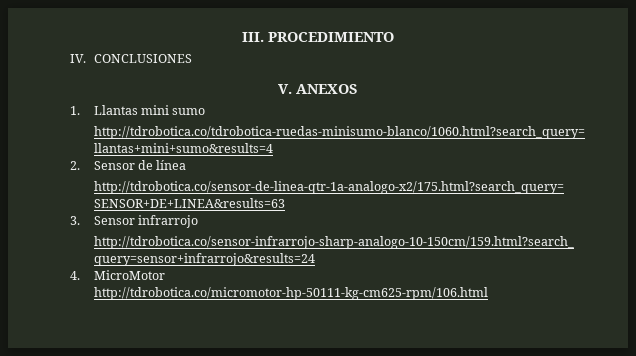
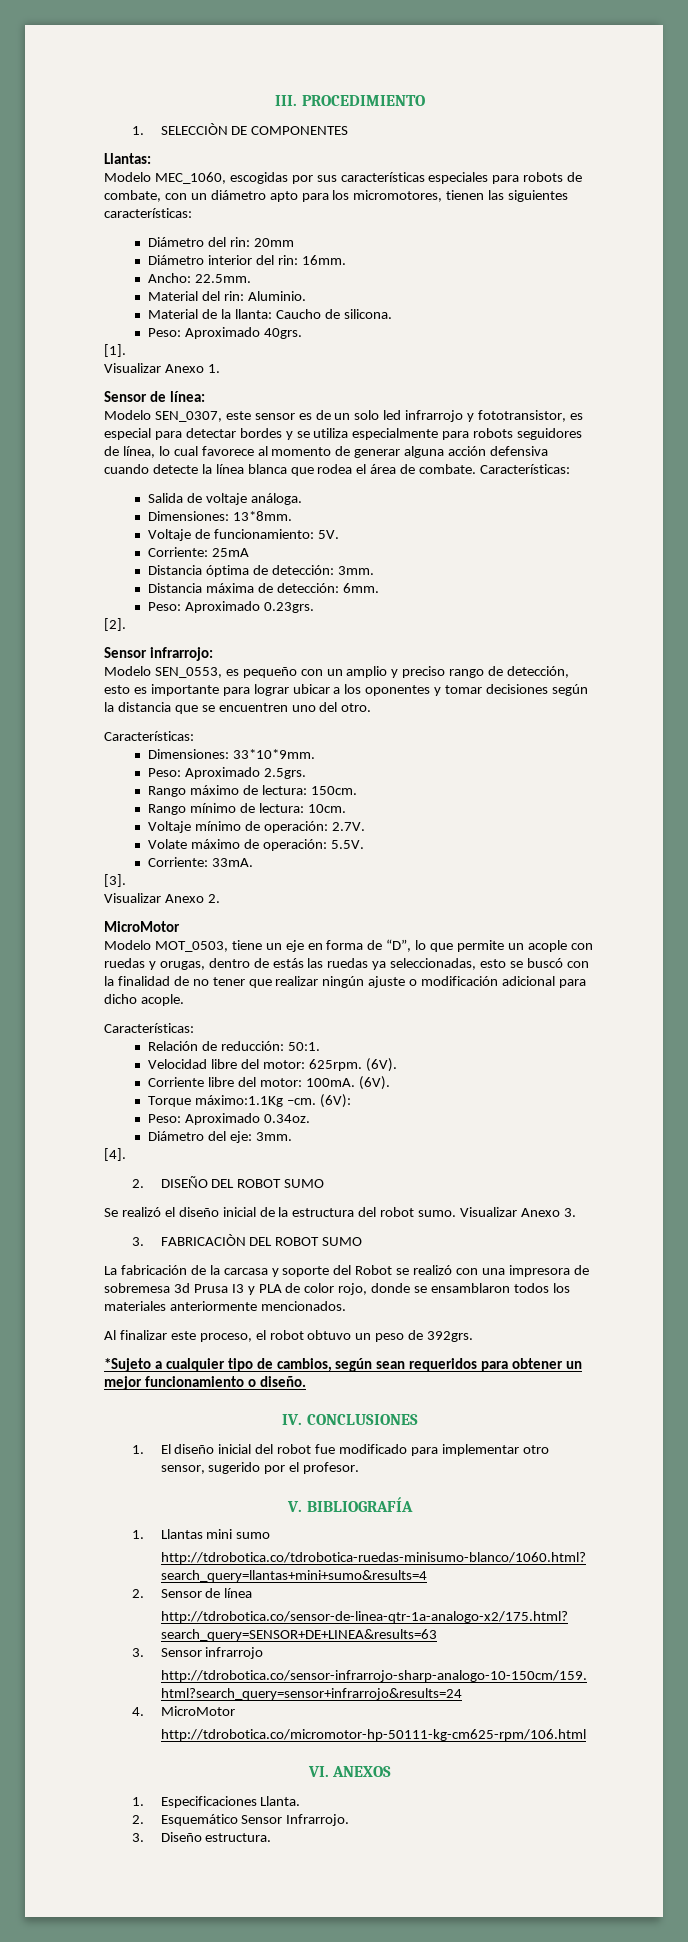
[70,54,192,63] [278,84,358,94] IV. CONCLUSIONES // V. ANEXOS -> [132,123,349,135] [104,153,151,164] [104,172,583,184] [104,190,569,202] [104,208,192,218] [148,237,294,247] [148,255,346,265] [148,273,252,283] [148,291,306,301] [148,309,392,319] [148,327,303,339] [104,344,126,357] [104,363,220,373] [104,391,205,402] [104,410,583,422] [104,428,583,440] [104,446,549,458] [104,464,571,476] [148,493,302,505] [148,511,293,521] [148,529,339,541] [148,547,250,557] [148,565,374,577] [148,583,379,593] [148,601,315,613] [104,618,126,631] [104,647,213,661] [104,666,570,678] [104,684,588,696] [104,702,372,714] [104,731,194,741] [148,749,316,759] [148,767,307,779] [148,785,357,797] [148,803,346,815] [148,821,365,833] [148,839,364,851] [148,857,254,867] [104,874,126,887] [104,893,220,903] [104,921,180,932] [104,939,593,952] [104,958,589,970] [104,976,586,988] [104,994,184,1006] [104,1023,194,1033] [148,1041,320,1051] [148,1058,397,1072] [148,1076,390,1090] [148,1094,351,1108] [148,1113,311,1125] [148,1131,292,1143] [104,1148,126,1161] [132,1176,325,1188] [104,1207,576,1217] [132,1234,363,1246] [104,1265,589,1277] [104,1283,570,1295] [104,1301,346,1311] [104,1330,474,1342] [104,1358,583,1372] [104,1376,306,1390] [282,1414,418,1425] [132,1444,549,1456] [160,1462,360,1474] [287,1497,413,1512] 1. SELECCIÒN DE COMPONENTES // Llantas: // Modelo MEC_1060, escogidas por sus características especiales para robots de combate, con un diámetro apto para los micromotores, tienen las siguientes características: // Diámetro del rin: 20mm // Diámetro interior del rin: 16mm. // Ancho: 22.5mm. // Material del rin: Aluminio. // Material de la llanta: Caucho de silicona. // Peso: Aproximado 40grs. // [1]. // Visualizar Anexo 1. // Sensor de línea: // Modelo SEN_0307, este sensor es de un solo led infrarrojo y fototransistor, es especial para detectar bordes y se utiliza especialmente para robots seguidores de línea, lo cual favorece al momento de generar alguna acción defensiva cuando detecte la línea blanca que rodea el área de combate. Características: // Salida de voltaje análoga. // Dimensiones: 13*8mm. // Voltaje de funcionamiento: 5V. // Corriente: 25mA // Distancia óptima de detección: 3mm. // Distancia máxima de detección: 6mm. // Peso: Aproximado 0.23grs. // [2]. // Sensor infrarrojo: // Modelo SEN_0553, es pequeño con un amplio y preciso rango de detección, esto es importante para lograr ubicar a los oponentes y tomar decisiones según la distancia que se encuentren uno del otro. // Características: // Dimensiones: 33*10*9mm. // Peso: Aproximado 2.5grs. // Rango máximo de lectura: 150cm. // Rango mínimo de lectura: 10cm. // Voltaje mínimo de operación: 2.7V. // Volate máximo de operación: 5.5V. // Corriente: 33mA. // [3]. // Visualizar Anexo 2. // MicroMotor // Modelo MOT_0503, tiene un eje en forma de “D”, lo que permite un acople con ruedas y orugas, dentro de estás las ruedas ya seleccionadas, esto se buscó con la finalidad de no tener que realizar ningún ajuste o modificación adicional para dicho acople. // Características: // Relación de reducción: 50:1. // Velocidad libre del motor: 625rpm. (6V). // Corriente libre del motor: 100mA. (6V). // Torque máximo:1.1Kg –cm. (6V): // Peso: Aproximado 0.34oz. // Diámetro del eje: 3mm. // [4]. // 2. DISEÑO DEL ROBOT SUMO // Se realizó el diseño inicial de la estructura del robot sumo. Visualizar Anexo 3. // 3. FABRICACIÒN DEL ROBOT SUMO // La fabricación de la carcasa y soporte del Robot se realizó con una impresora de sobremesa 3d Prusa I3 y PLA de color rojo, donde se ensamblaron todos los materiales anteriormente mencionados. // Al finalizar este proceso, el robot obtuvo un peso de 392grs. // *Sujeto a cualquier tipo de cambios, según sean requeridos para obtener un mejor funcionamiento o diseño. // IV. CONCLUSIONES // 1. El diseño inicial del robot fue modificado para implementar otro sensor, sugerido por el profesor. // V. BIBLIOGRAFÍA
(488, 293) none -> [307,1766,392,1777] [132,1796,301,1808] [132,1814,350,1826] [132,1832,272,1842] // VI. ANEXOS // 1. Especificaciones Llanta. // 2. Esquemático Sensor Infrarrojo. // 3. Diseño estructura.

